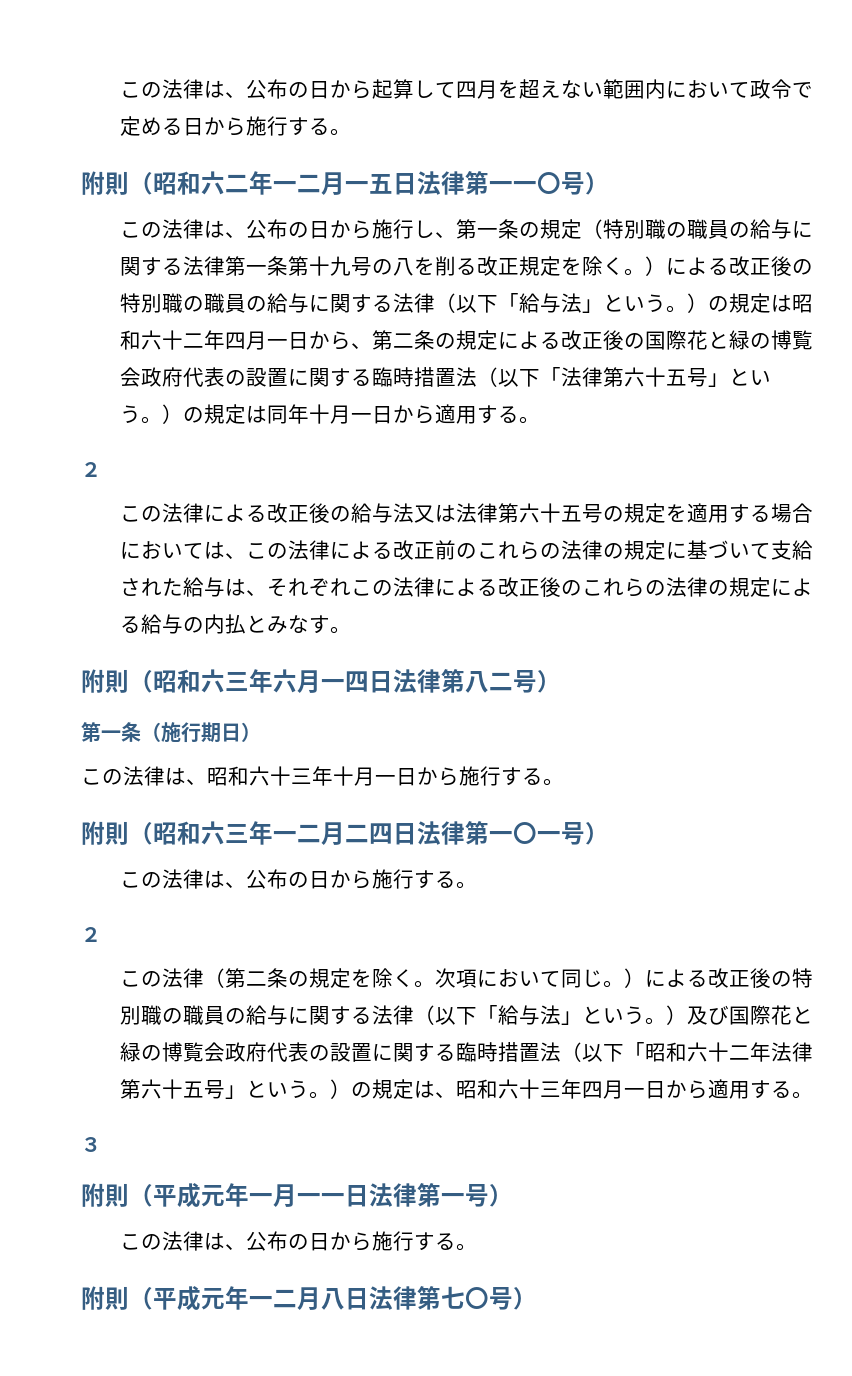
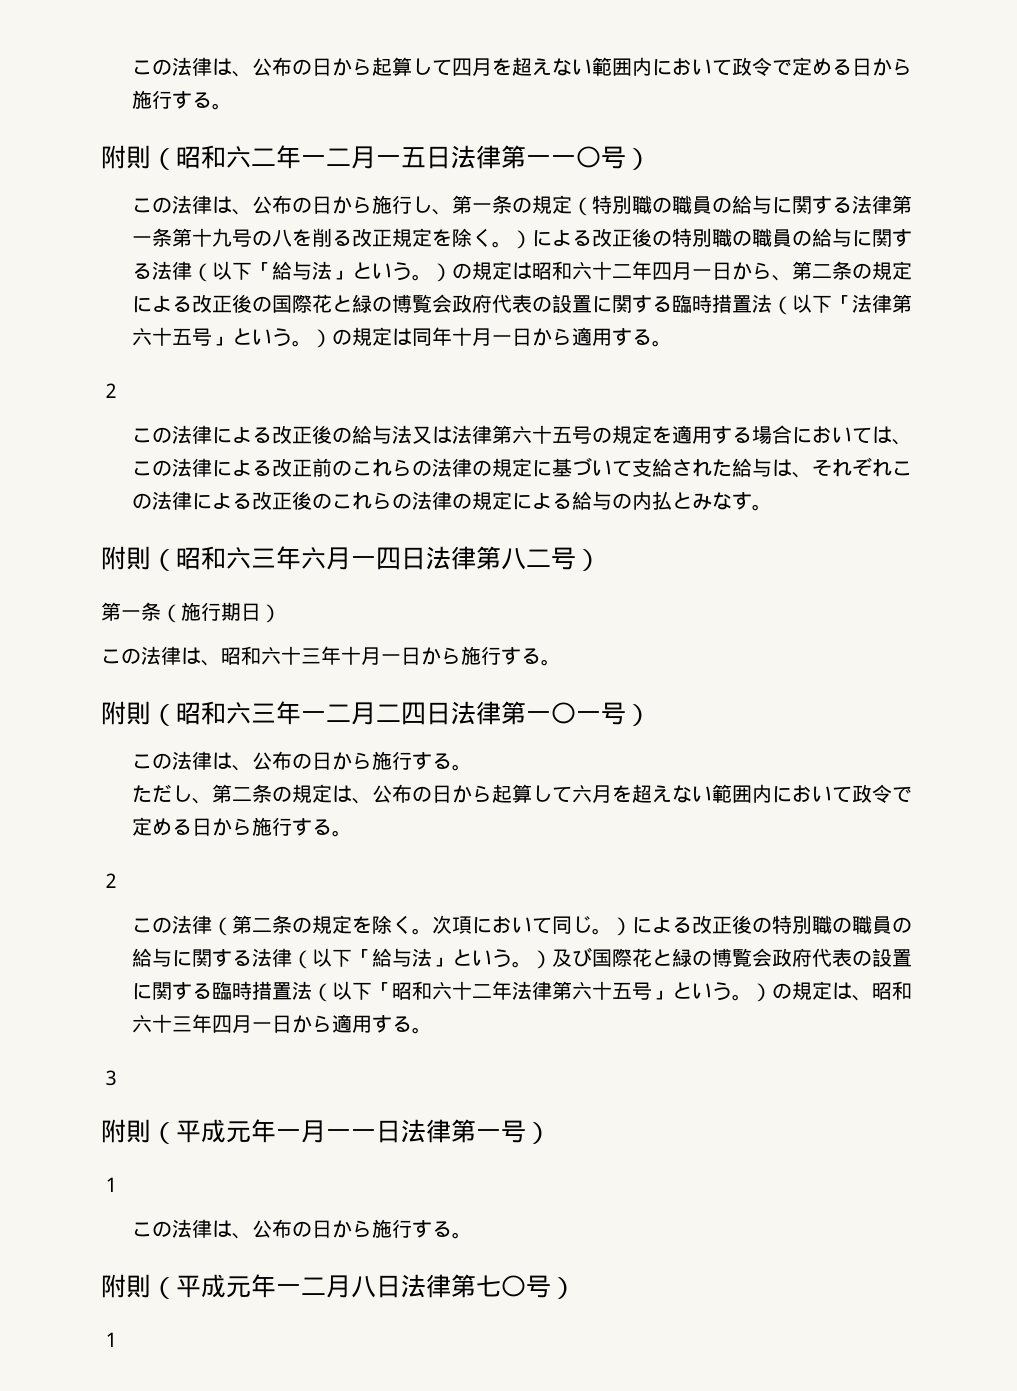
(477, 885) none -> [132,784,913,804] [132,817,353,837] // ただし、第二条の規定は、公布の日から起算して六月を超えない範囲内において政令で定める日から施行する。
(513, 1195) none -> [101,1177,121,1192] // １
(537, 1298) none -> [101,1332,121,1347] // １

